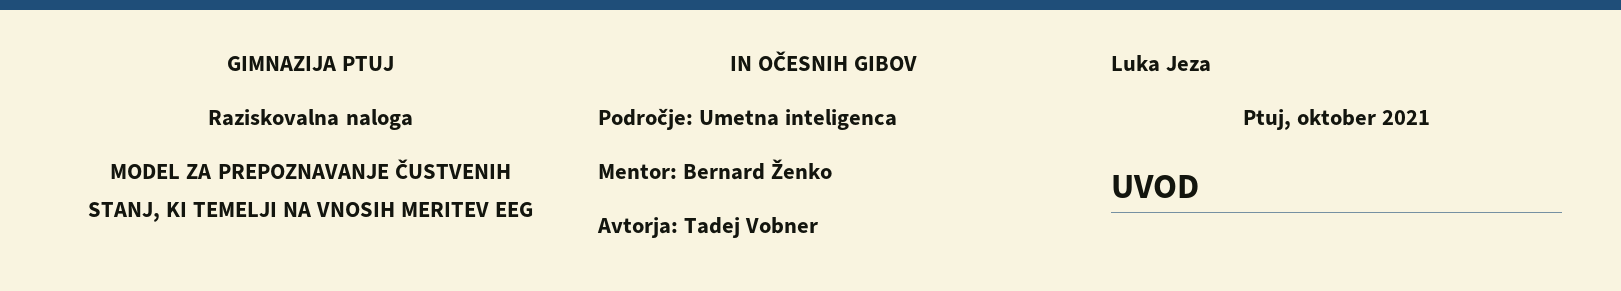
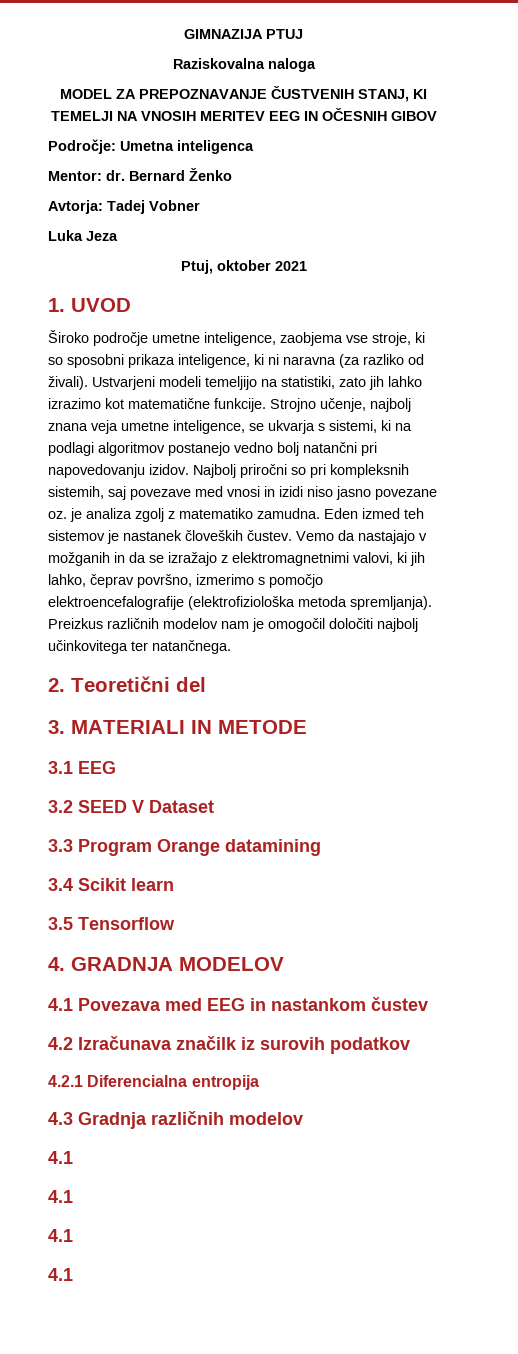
(677, 171) none -> [106,170,125,181] dr.
(1431, 117) none -> [48,298,65,312] 1.
(1199, 186) none -> [48,330,425,346] [48,354,424,368] [48,376,422,390] [48,398,411,412] [48,420,412,434] [48,442,377,456] [48,464,409,478] [48,486,437,500] [48,508,424,522] [48,530,427,544] [48,552,425,566] [48,574,323,588] [48,596,432,610] [48,618,418,632] [48,640,231,654] [48,676,206,692] [48,720,307,734] [48,761,116,774] [48,800,214,813] [48,839,321,856] [48,878,174,891] [48,917,175,930] [48,957,284,971] [48,997,428,1011] [48,1036,410,1054] [48,1075,259,1090] [48,1111,303,1129] [48,1151,73,1164] [48,1190,73,1203] [48,1229,73,1242] [48,1268,73,1281] // Široko področje umetne inteligence, zaobjema vse stroje, ki so sposobni prikaza inteligence, ki ni naravna (za razliko od živali). Ustvarjeni modeli temeljijo na statistiki, zato jih lahko izrazimo kot matematične funkcije. Strojno učenje, najbolj znana veja umetne inteligence, se ukvarja s sistemi, ki na podlagi algoritmov postanejo vedno bolj natančni pri napovedovanju izidov. Najbolj priročni so pri kompleksnih sistemih, saj povezave med vnosi in izidi niso jasno povezane oz. je analiza zgolj z matematiko zamudna. Eden izmed teh sistemov je nastanek človeških čustev. Vemo da nastajajo v možganih in da se izražajo z elektromagnetnimi valovi, ki jih lahko, čeprav površno, izmerimo s pomočjo elektroencefalografije (elektrofiziološka metoda spremljanja). Preizkus različnih modelov nam je omogočil določiti najbolj učinkovitega ter natančnega. // 2. Teoretični del // 3. MATERIALI IN METODE // 3.1 EEG // 3.2 SEED V Dataset // 3.3 Program Orange datamining // 3.4 Scikit learn // 3.5 Tensorflow // 4. GRADNJA MODELOV // 4.1 Povezava med EEG in nastankom čustev // 4.2 Izračunava značilk iz surovih podatkov // 4.2.1 Diferencialna entropija // 4.3 Gradnja različnih modelov // 4.1 // 4.1 // 4.1 // 4.1

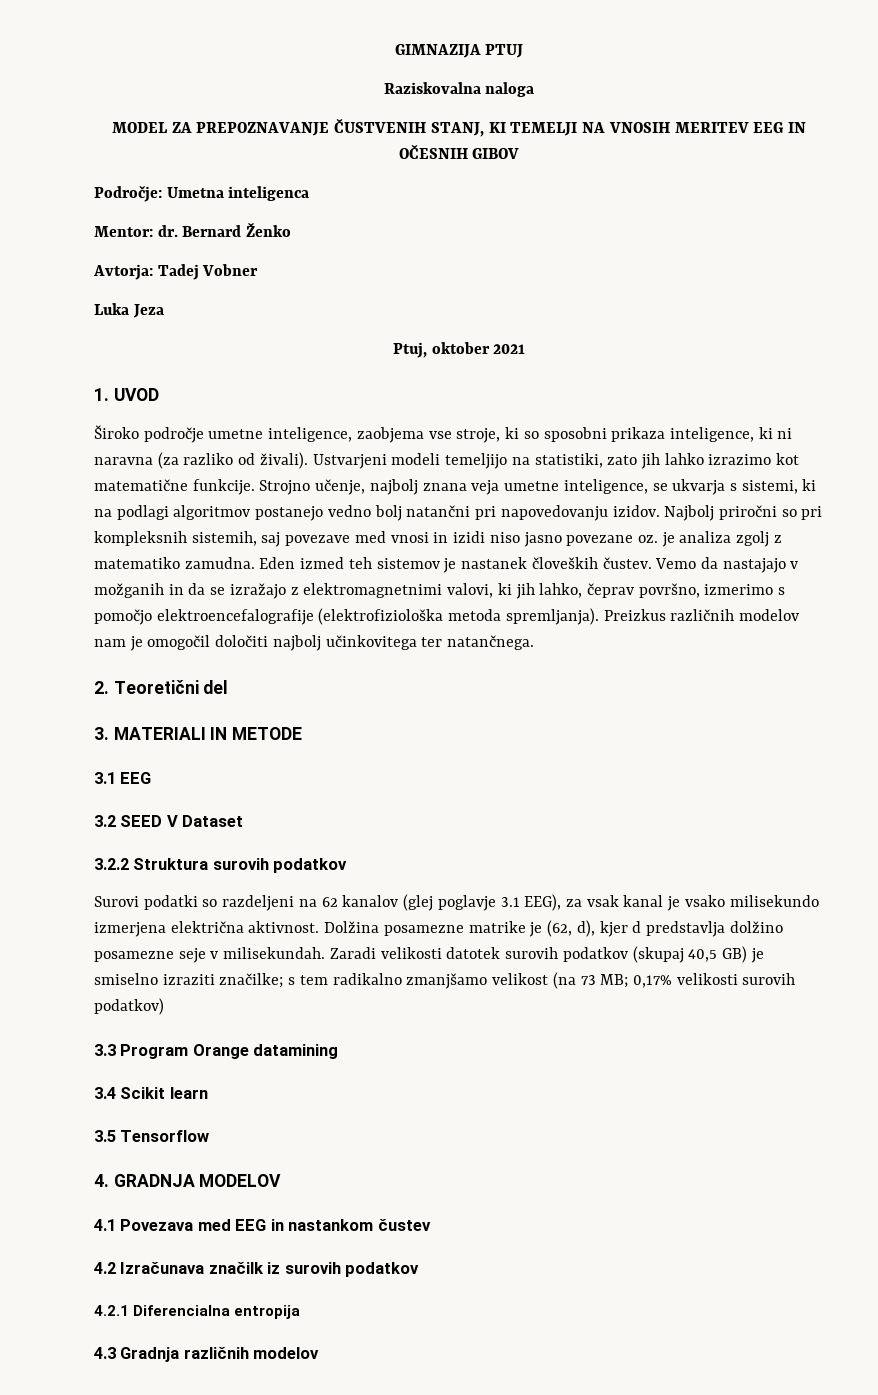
(214, 806) none -> [94,858,348,873] [94,894,819,911] [94,920,783,937] [94,946,764,963] [94,972,796,989] [94,998,164,1015] // 3.2.2 Struktura surovih podatkov // Surovi podatki so razdeljeni na 62 kanalov (glej poglavje 3.1 EEG), za vsak kanal je vsako milisekundo izmerjena električna aktivnost. Dolžina posamezne matrike je (62, d), kjer d predstavlja dolžino posamezne seje v milisekundah. Zaradi velikosti datotek surovih podatkov (skupaj 40,5 GB) je smiselno izraziti značilke; s tem radikalno zmanjšamo velikost (na 73 MB; 0,17% velikosti surovih podatkov)
[48,1151,73,1164] [48,1190,73,1203] [48,1229,73,1242] [48,1268,73,1281] // 4.1 // 4.1 // 4.1 // 4.1 -> (320, 1353) none

